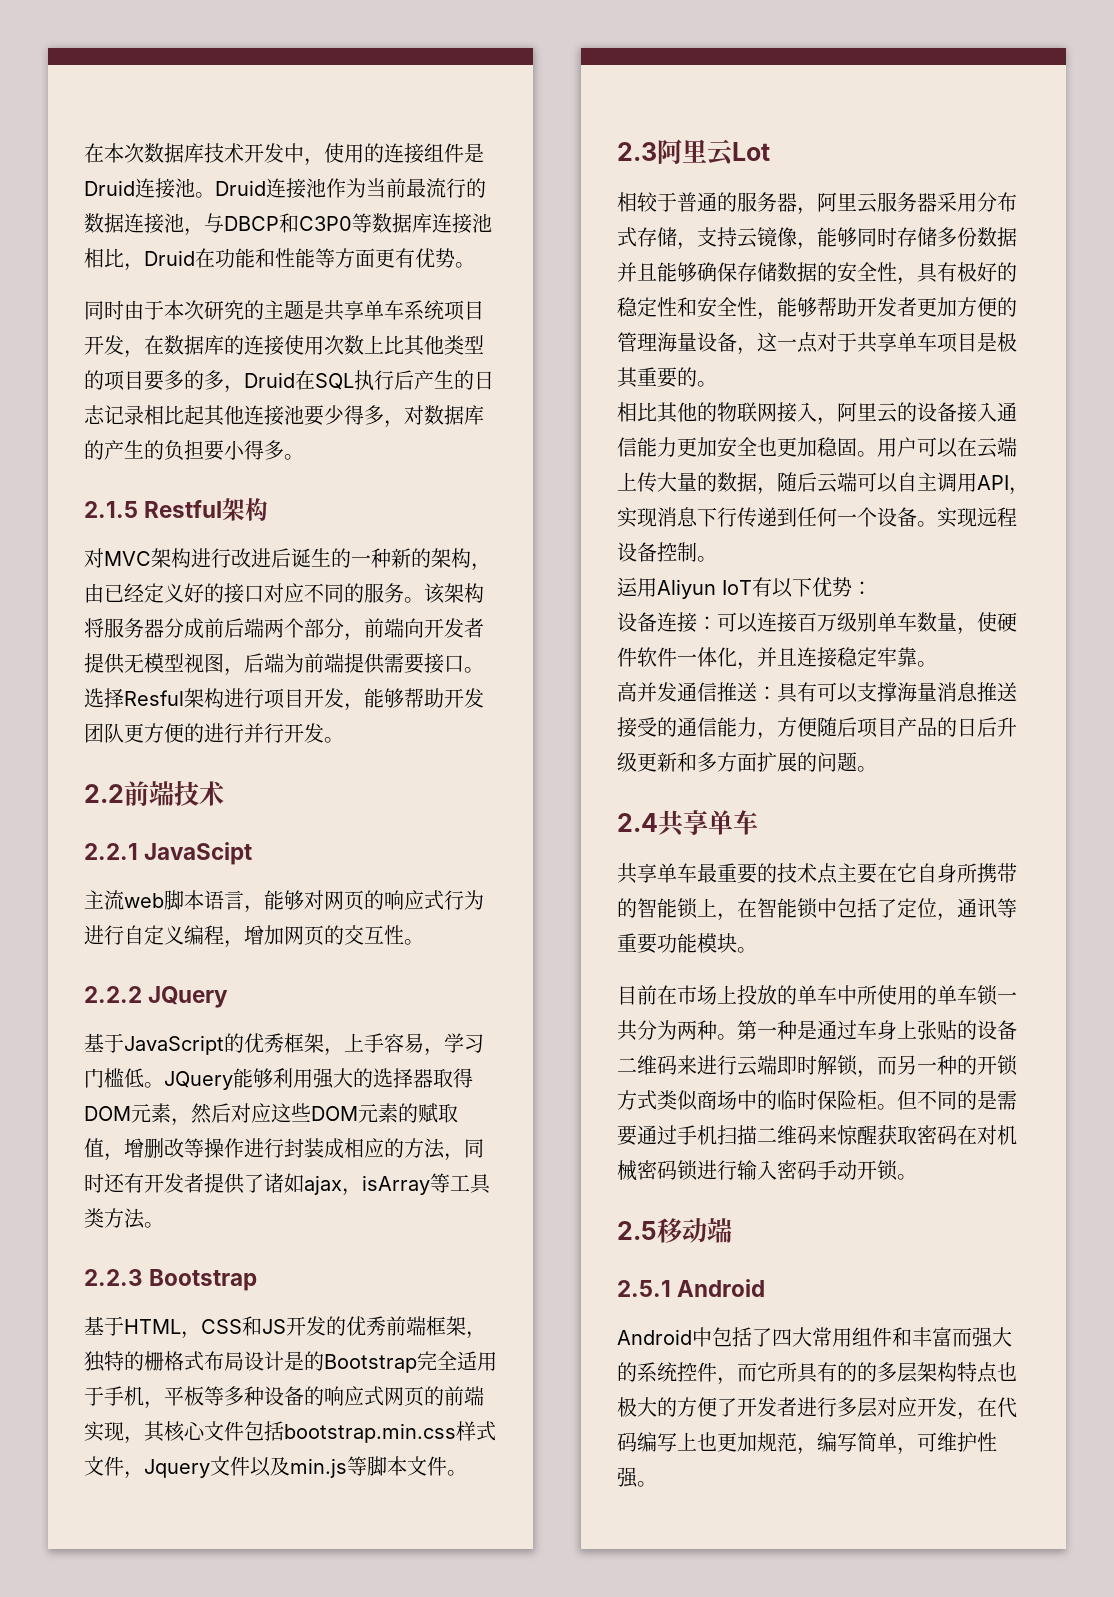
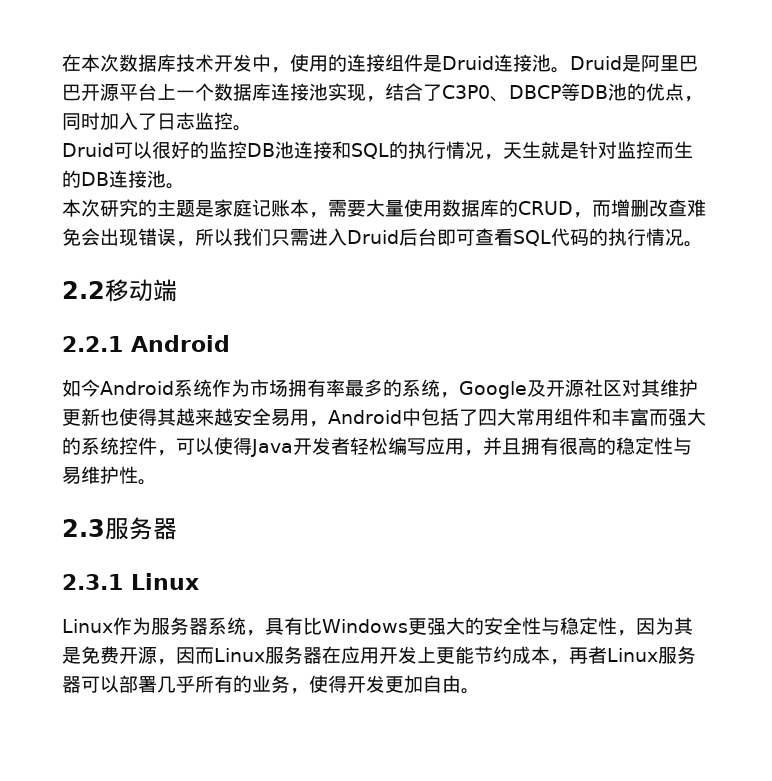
[266,178,486,199] [84,213,492,236] [84,248,475,271] [84,300,484,321] [84,335,484,358] [84,370,494,393] [84,405,484,428] [84,440,304,461] [84,498,269,521] [84,548,491,571] [84,583,484,604] [84,618,484,641] [84,653,484,676] [84,688,484,711] [84,723,344,743] [84,781,224,806] [84,842,253,865] [84,890,484,913] [84,925,424,948] [84,986,229,1008] [84,1033,484,1056] [84,1068,473,1090] [84,1103,458,1126] [84,1138,484,1161] [84,1173,491,1196] [84,1208,164,1229] [84,1269,258,1291] [84,1316,486,1339] [84,1351,497,1373] [84,1386,484,1409] [84,1421,496,1444] [84,1456,467,1479] [617,139,770,166] [617,192,1017,215] [617,227,1017,250] [617,262,1017,285] [617,297,1017,320] [617,332,1017,355] [617,367,717,388] [617,402,1017,425] [617,437,1017,458] [617,472,1029,495] [617,507,1017,528] [617,542,717,562] [617,577,872,599] [617,612,1017,635] [617,647,937,670] [617,682,1017,703] [617,717,1017,740] [617,752,877,772] [617,810,758,837] [617,863,1017,884] [617,898,1017,921] [617,933,757,954] [617,985,1017,1006] [617,1020,1017,1041] [617,1055,1018,1078] [617,1090,1017,1111] [617,1125,1017,1146] [617,1160,917,1181] [617,1221,657,1240] 连接池作为当前最流行的数据连接池，与DBCP和C3P0等数据库连接池相比，Druid在功能和性能等方面更有优势。 // 同时由于本次研究的主题是共享单车系统项目开发，在数据库的连接使用次数上比其他类型的项目要多的多，Druid在SQL执行后产生的日志记录相比起其他连接池要少得多，对数据库的产生的负担要小得多。 // 2.1.5 Restful架构 // 对MVC架构进行改进后诞生的一种新的架构，由已经定义好的接口对应不同的服务。该架构将服务器分成前后端两个部分，前端向开发者提供无模型视图，后端为前端提供需要接口。选择Resful架构进行项目开发，能够帮助开发团队更方便的进行并行开发。 // 2.2前端技术 // 2.2.1 JavaScipt // 主流web脚本语言，能够对网页的响应式行为进行自定义编程，增加网页的交互性。 // 2.2.2 JQuery // 基于JavaScript的优秀框架，上手容易，学习门槛低。JQuery能够利用强大的选择器取得DOM元素，然后对应这些DOM元素的赋取值，增删改等操作进行封装成相应的方法，同时还有开发者提供了诸如ajax，isArray等工具类方法。 // 2.2.3 Bootstrap // 基于HTML，CSS和JS开发的优秀前端框架，独特的栅格式布局设计是的Bootstrap完全适用于手机，平板等多种设备的响应式网页的前端实现，其核心文件包括bootstrap.min.css样式文件，Jquery文件以及min.js等脚本文件。 // 2.3阿里云Lot // 相较于普通的服务器，阿里云服务器采用分布式存储，支持云镜像，能够同时存储多份数据并且能够确保存储数据的安全性，具有极好的稳定性和安全性，能够帮助开发者更加方便的管理海量设备，这一点对于共享单车项目是极其重要的。 // 相比其他的物联网接入，阿里云的设备接入通信能力更加安全也更加稳固。用户可以在云端上传大量的数据，随后云端可以自主调用API，实现消息下行传递到任何一个设备。实现远程设备控制。 // 运用Aliyun IoT有以下优势： // 设备连接：可以连接百万级别单车数量，使硬件软件一体化，并且连接稳定牢靠。 // 高并发通信推送：具有可以支撑海量消息推送接受的通信能力，方便随后项目产品的日后升级更新和多方面扩展的问题。 // 2.4共享单车 // 共享单车最重要的技术点主要在它自身所携带的智能锁上，在智能锁中包括了定位，通讯等重要功能模块。 // 目前在市场上投放的单车中所使用的单车锁一共分为两种。第一种是通过车身上张贴的设备二维码来进行云端即时解锁，而另一种的开锁方式类似商场中的临时保险柜。但不同的是需要通过手机扫描二维码来惊醒获取密码在对机械密码锁进行输入密码手动开锁。 // 2.5 -> [622,55,698,72] [62,83,703,102] [62,112,252,131] [62,141,693,160] [62,170,185,189] [62,199,706,218] [62,228,703,247] [62,281,105,299] 是阿里巴巴开源平台上一个数据库连接池实现，结合了C3P0、DBCP等DB池的优点，同时加入了日志监控。 // Druid可以很好的监控DB池连接和SQL的执行情况，天生就是针对监控而生的DB连接池。 // 本次研究的主题是家庭记账本，需要大量使用数据库的CRUD，而增删改查难免会出现错误，所以我们只需进入Druid后台即可查看SQL代码的执行情况。 // 2.2
[617,1280,671,1297] 2.5.1 -> [62,336,123,352] 2.2.1
(766, 1288) none -> [62,379,698,399] [62,408,328,427] 如今Android系统作为市场拥有率最多的系统，Google及开源社区对其维护更新也使得其越来越安全易用，
[737,1362,1017,1383] [617,1397,1017,1420] [617,1432,997,1455] [617,1467,638,1488] 而它所具有的的多层架构特点也极大的方便了开发者进行多层对应开发，在代码编写上也更加规范，编写简单，可维护性强 -> [176,437,692,457] [62,466,157,485] [62,517,177,540] [62,573,199,590] [62,617,693,636] [62,646,696,665] [62,675,461,694] 可以使得Java开发者轻松编写应用，并且拥有很高的稳定性与易维护性。 // 2.3服务器 // 2.3.1 Linux // Linux作为服务器系统，具有比Windows更强大的安全性与稳定性，因为其是免费开源，因而Linux服务器在应用开发上更能节约成本，再者Linux服务器可以部署几乎所有的业务，使得开发更加自由

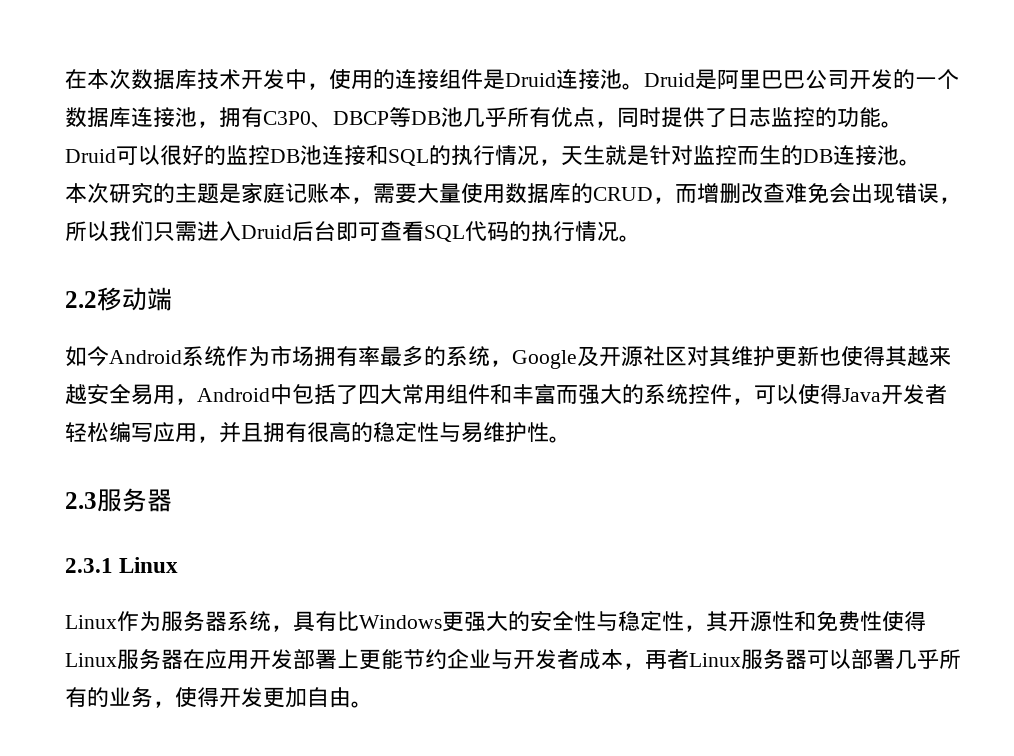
[81,83,176,101] 开源平台上 -> [805,69,915,90] 公司开发的
[328,83,442,102] 实现，结合了 -> [197,107,263,128] ，拥有
[627,83,646,101] 的 -> [463,107,551,128] 几乎所有
[100,112,138,130] 加入 -> [661,107,705,128] 提供
(233, 121) none -> [815,107,881,127] 的功能
[62,335,230,352] // 2.2.1 Android -> (172, 299) none
[636,617,693,635] [62,646,214,665] 因为其是免费开源，因而 -> [706,611,926,632] 其开源性和免费性使得
(417, 655) none -> [293,649,337,669] 部署
(512, 655) none -> [447,649,579,670] 企业与开发者

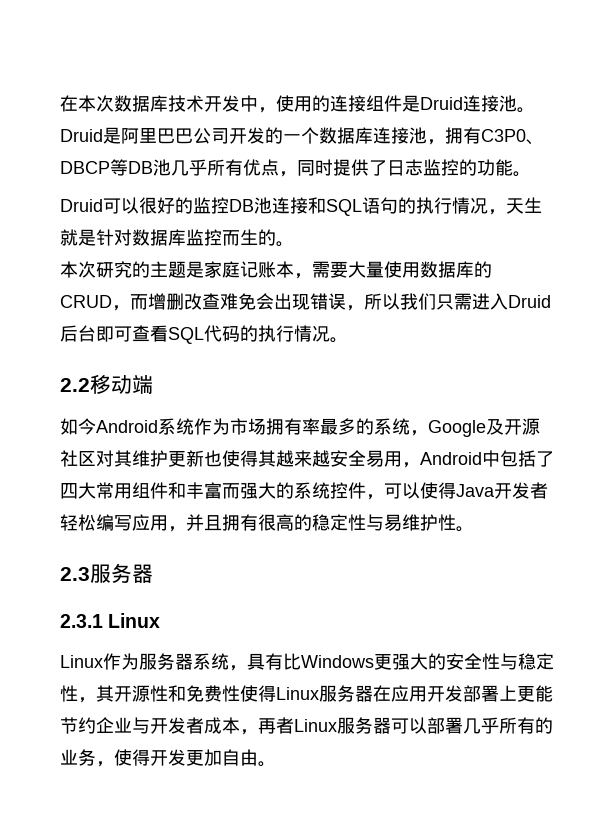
(429, 157) none -> [362,197,398,214] 语句
(693, 155) none -> [132,229,186,246] 数据库
[803,145,899,165] DB连接池 -> (276, 237) none

